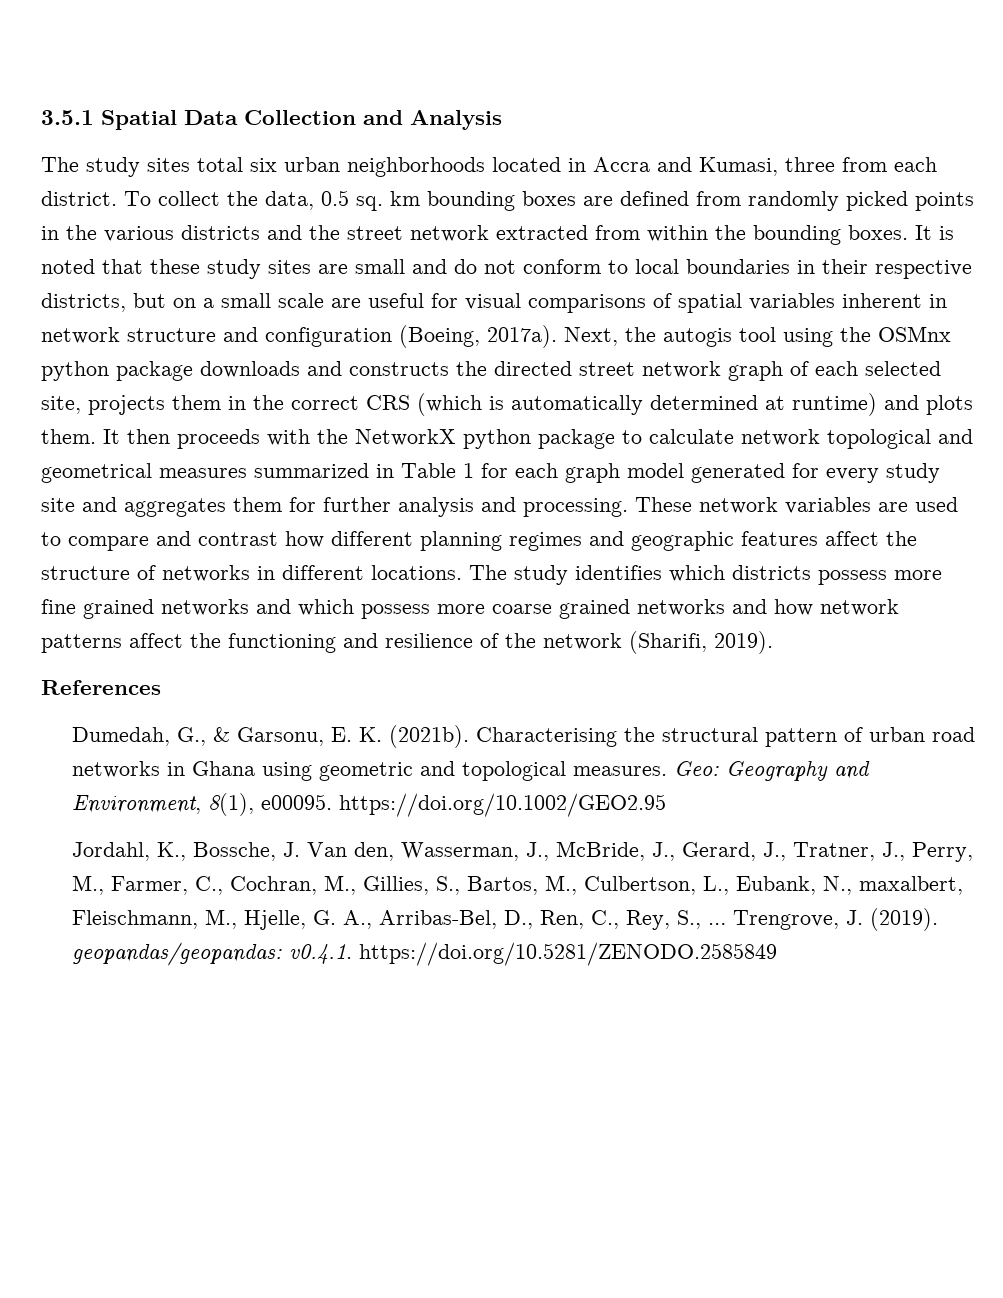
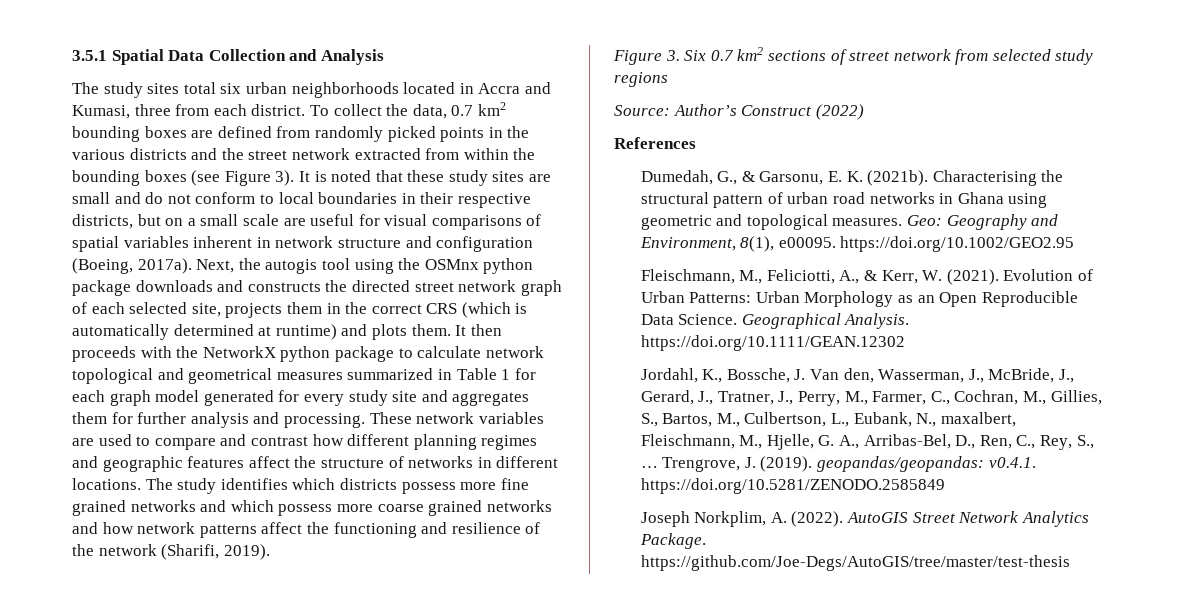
[321,190,420,211] 0.5 sq. km -> [451,102,506,116] 0.7 km2
[848,225,908,240] boxes. -> [144,170,295,186] boxes (see Figure 3).
(773, 642) none -> [613,47,1094,65] [614,72,668,87] [614,104,864,120] // Figure 3. Six 0.7 km2 sections of street network from selected study regions // Source: Author’s Construct (2022)
(666, 805) none -> [640,269,1093,285] [640,291,1078,307] [640,313,910,329] [640,335,905,351] // Fleischmann, M., Feliciotti, A., & Kerr, W. (2021). Evolution of Urban Patterns: Urban Morphology as an Open Reproducible Data Science. Geographical Analysis. https://doi.org/10.1111/GEAN.12302
(777, 954) none -> [640,511,1089,527] [639,533,706,549] [640,555,1070,571] // Joseph Norkplim, A. (2022). AutoGIS Street Network Analytics Package. https://github.com/Joe-Degs/AutoGIS/tree/master/test-thesis

